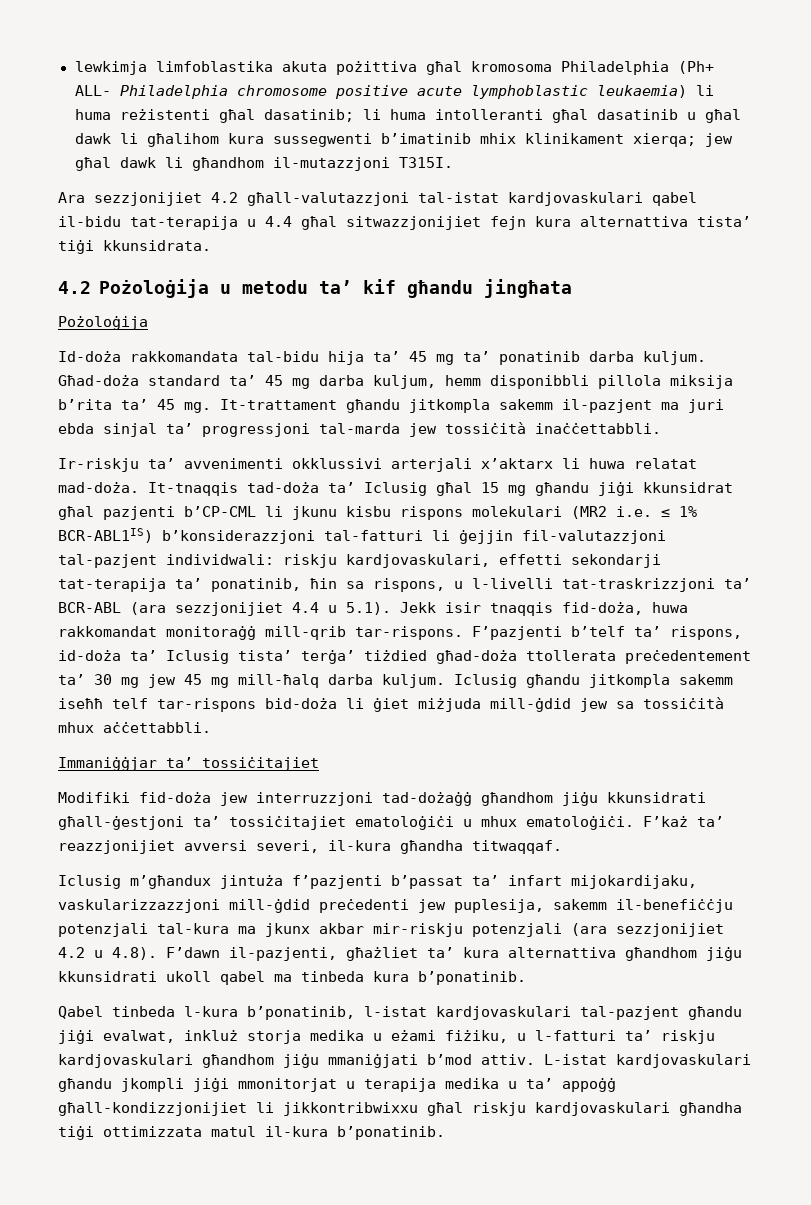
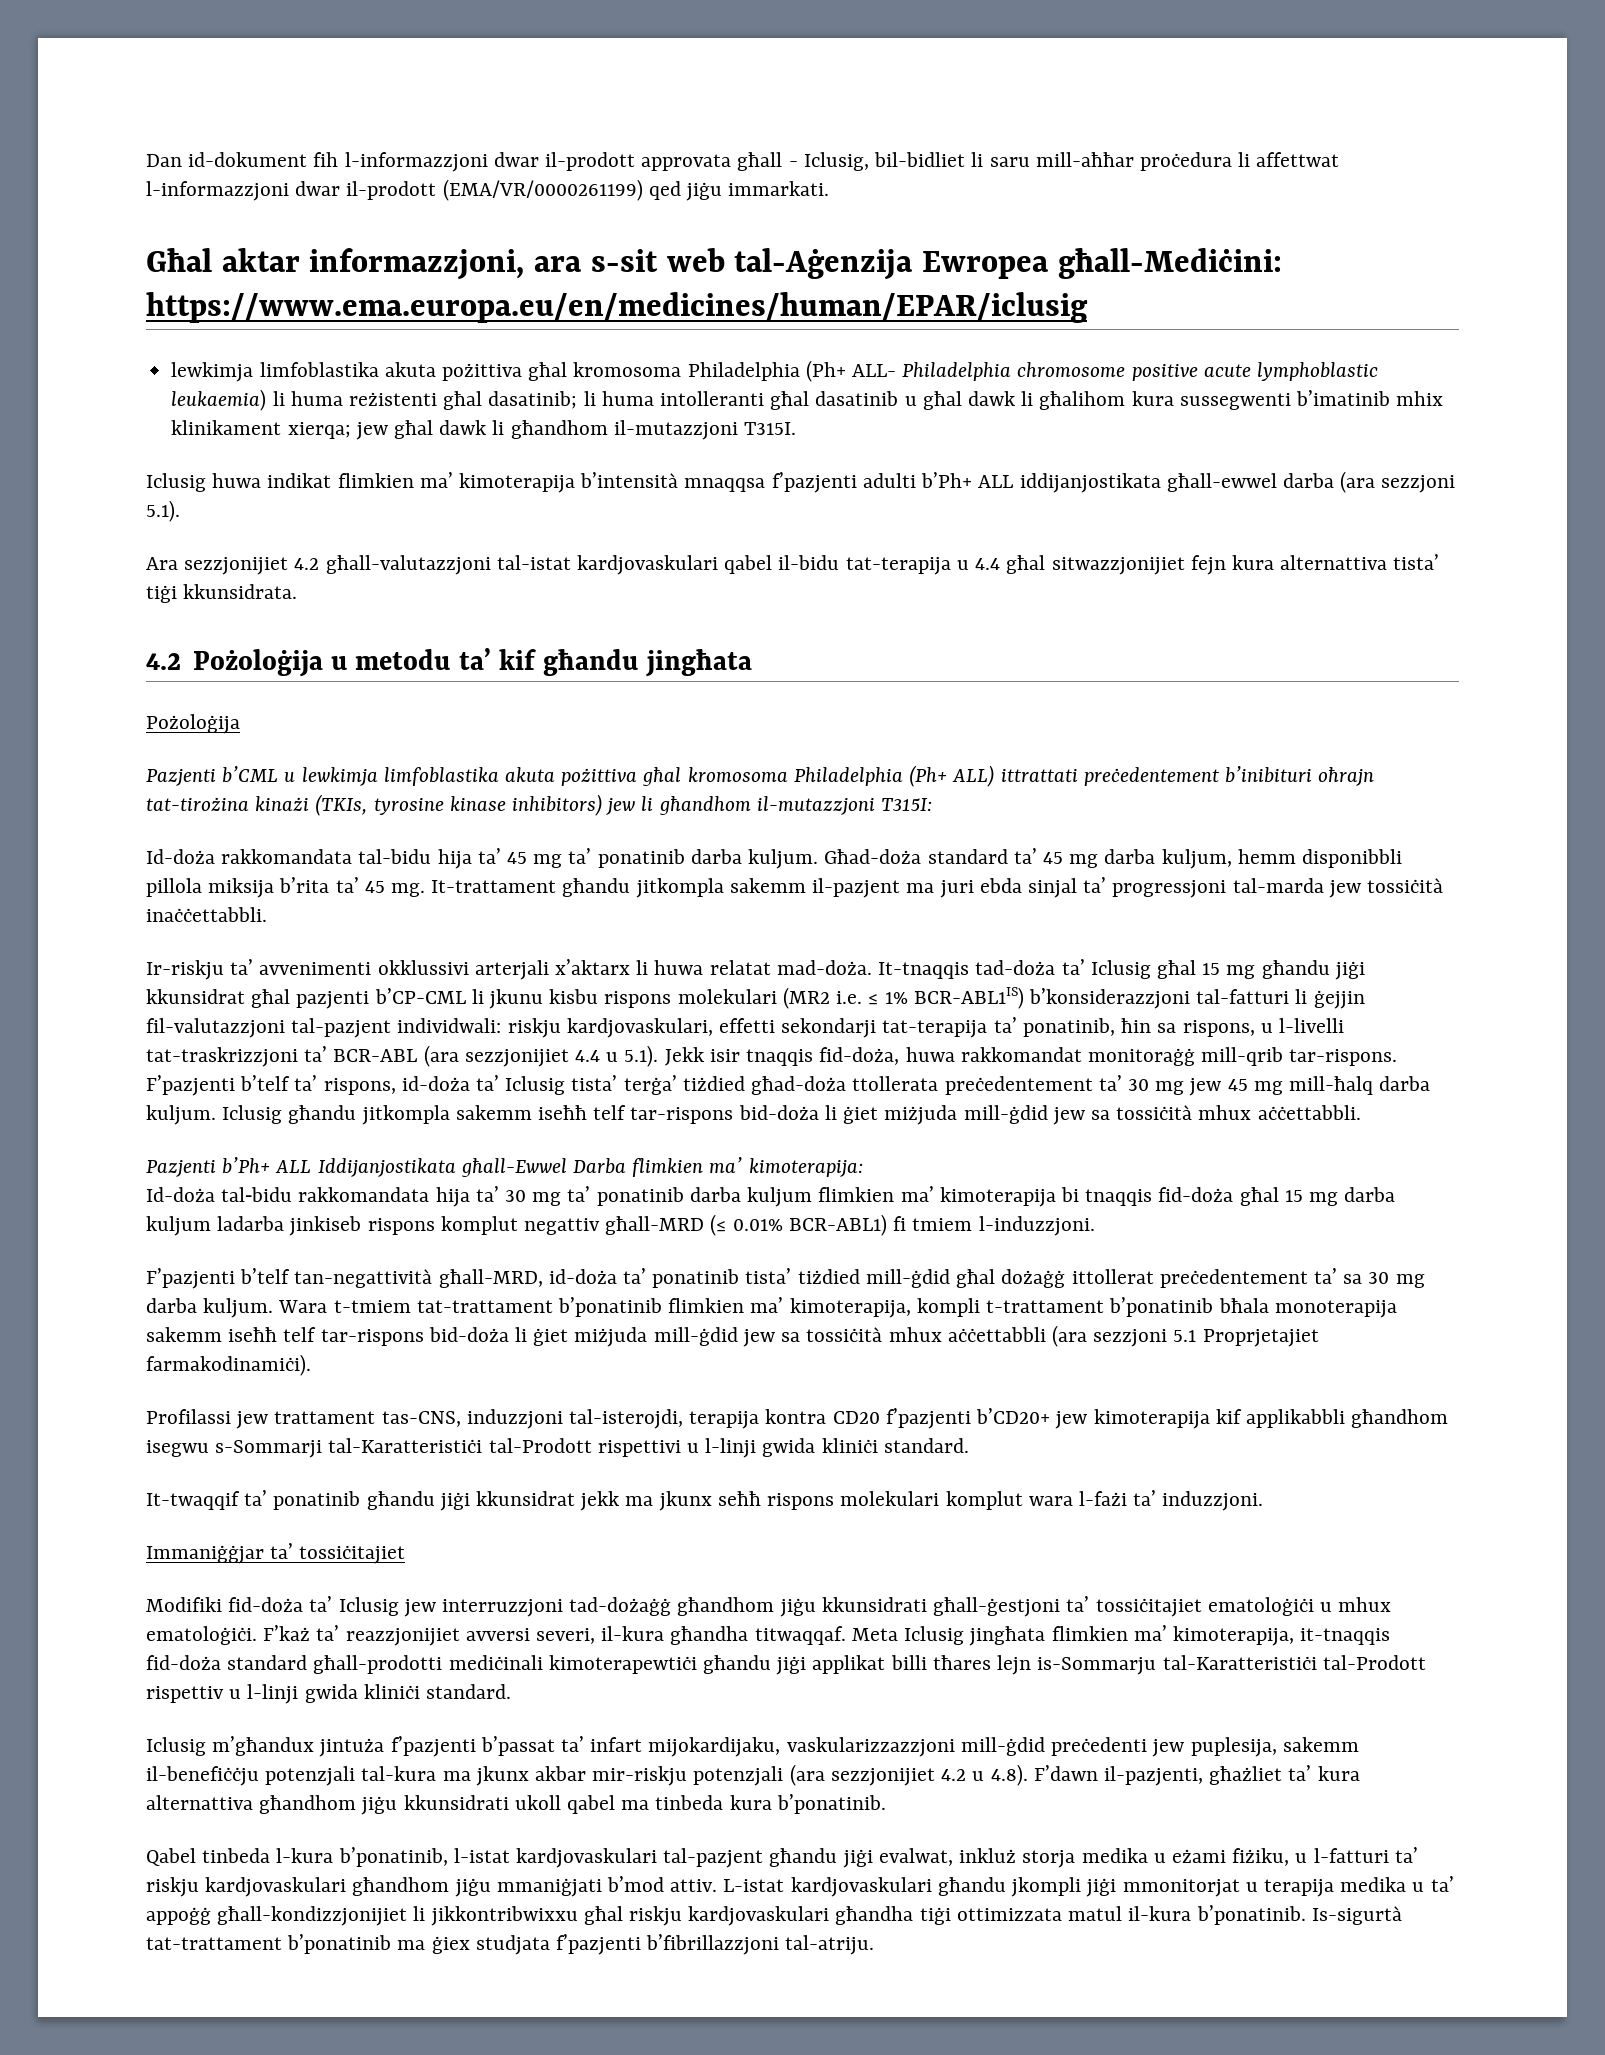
(74, 68) none -> [146,152,1340,172] [146,179,830,201] [146,248,1282,280] [146,292,1088,323] Dan id-dokument fih l-informazzjoni dwar il-prodott approvata għall - Iclusig, bil-bidliet li saru mill-aħħar proċedura li affettwat l-informazzjoni dwar il-prodott (EMA/VR/0000261199) qed jiġu immarkati. // Għal aktar informazzjoni, ara s-sit web tal-Aġenzija Ewropea għall-Mediċini: https://www.ema.europa.eu/en/medicines/human/EPAR/iclusig //
(453, 162) none -> [146,471,1456,493] [146,500,180,522] // Iclusig huwa indikat flimkien ma’ kimoterapija b’intensità mnaqqsa f’pazjenti adulti b’Ph+ ALL iddijanjostikata għall-ewwel darba (ara sezzjoni 5.1).
(148, 323) none -> [146,765,1375,787] [146,794,933,816] // Pazjenti b’CML u lewkimja limfoblastika akuta pożittiva għal kromosoma Philadelphia (Ph+ ALL) ittrattati preċedentement b’inibituri oħrajn tat-tirożina kinażi (TKIs, tyrosine kinase inhibitors) jew li għandhom il-mutazzjoni T315I:
(211, 727) none -> [146,1157,863,1177] [146,1186,1396,1207] [146,1214,1095,1236] [146,1268,1425,1289] [146,1297,1397,1318] [146,1325,1319,1347] [146,1354,311,1376] [146,1408,1449,1429] [146,1438,969,1458] [146,1490,1264,1511] // Pazjenti b’Ph+ ALL Iddijanjostikata għall-Ewwel Darba flimkien ma’ kimoterapija: // Id-doża tal‑bidu rakkomandata hija ta’ 30 mg ta’ ponatinib darba kuljum flimkien ma’ kimoterapija bi tnaqqis fid-doża għal 15 mg darba kuljum ladarba jinkiseb rispons komplut negattiv għall-MRD (≤ 0.01% BCR-ABL1) fi tmiem l-induzzjoni. // F’pazjenti b’telf tan-negattività għall-MRD, id-doża ta’ ponatinib tista’ tiżdied mill-ġdid għal dożaġġ ittollerat preċedentement ta’ sa 30 mg darba kuljum. Wara t-tmiem tat-trattament b’ponatinib flimkien ma’ kimoterapija, kompli t-trattament b’ponatinib bħala monoterapija sakemm iseħħ telf tar-rispons bid-doża li ġiet miżjuda mill-ġdid jew sa tossiċità mhux aċċettabbli (ara sezzjoni 5.1 Proprjetajiet farmakodinamiċi). // Profilassi jew trattament tas-CNS, induzzjoni tal-isterojdi, terapija kontra CD20 f’pazjenti b’CD20+ jew kimoterapija kif applikabbli għandhom isegwu s-Sommarji tal-Karatteristiċi tal-Prodott rispettivi u l-linji gwida kliniċi standard. // It-twaqqif ta’ ponatinib għandu jiġi kkunsidrat jekk ma jkunx seħħ rispons molekulari komplut wara l-fażi ta’ induzzjoni.
(211, 797) none -> [309,1596,399,1616] ta’ Iclusig
(562, 847) none -> [851,1625,1391,1646] [146,1655,1426,1675] [146,1684,512,1704] Meta Iclusig jingħata flimkien ma’ kimoterapija, it-tnaqqis fid-doża standard għall-prodotti mediċinali kimoterapewtiċi għandu jiġi applikat billi tħares lejn is-Sommarju tal-Karatteristiċi tal-Prodott rispettiv u l-linji gwida kliniċi standard.
(445, 1133) none -> [1311,1906,1402,1925] [146,1934,875,1955] Is-sigurtà tat-trattament b’ponatinib ma ġiex studjata f’pazjenti b’fibrillazzjoni tal-atriju.

